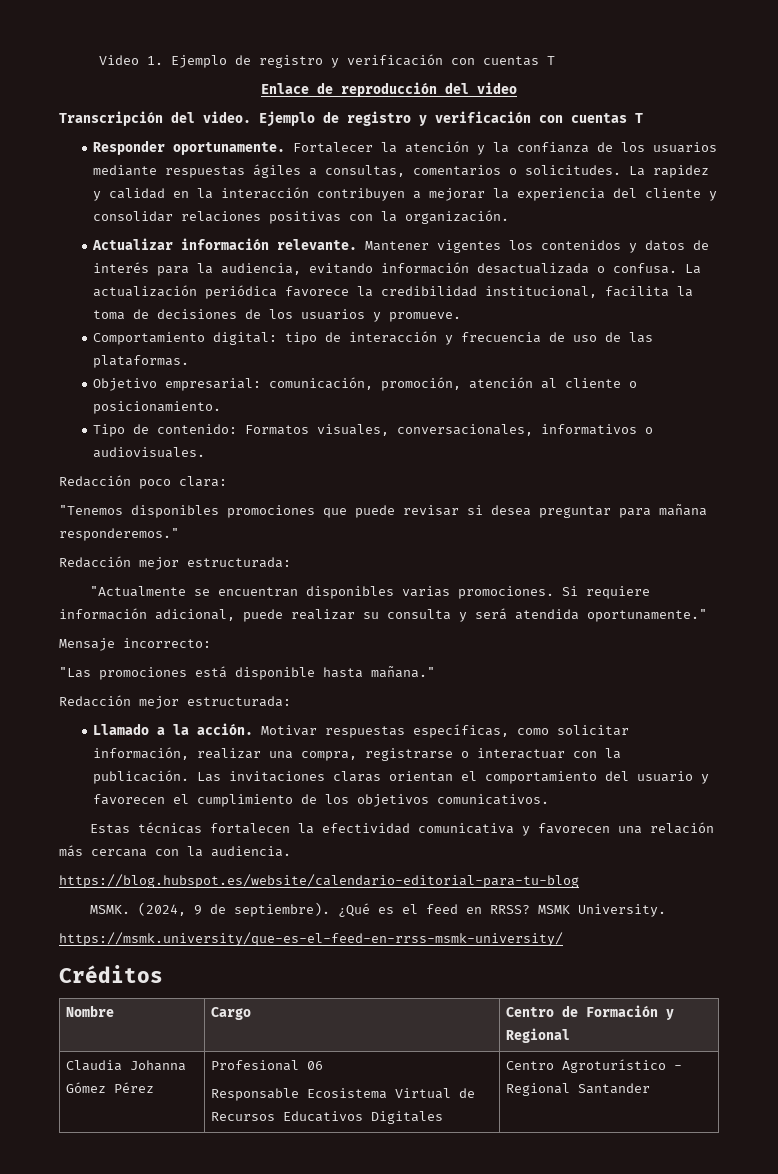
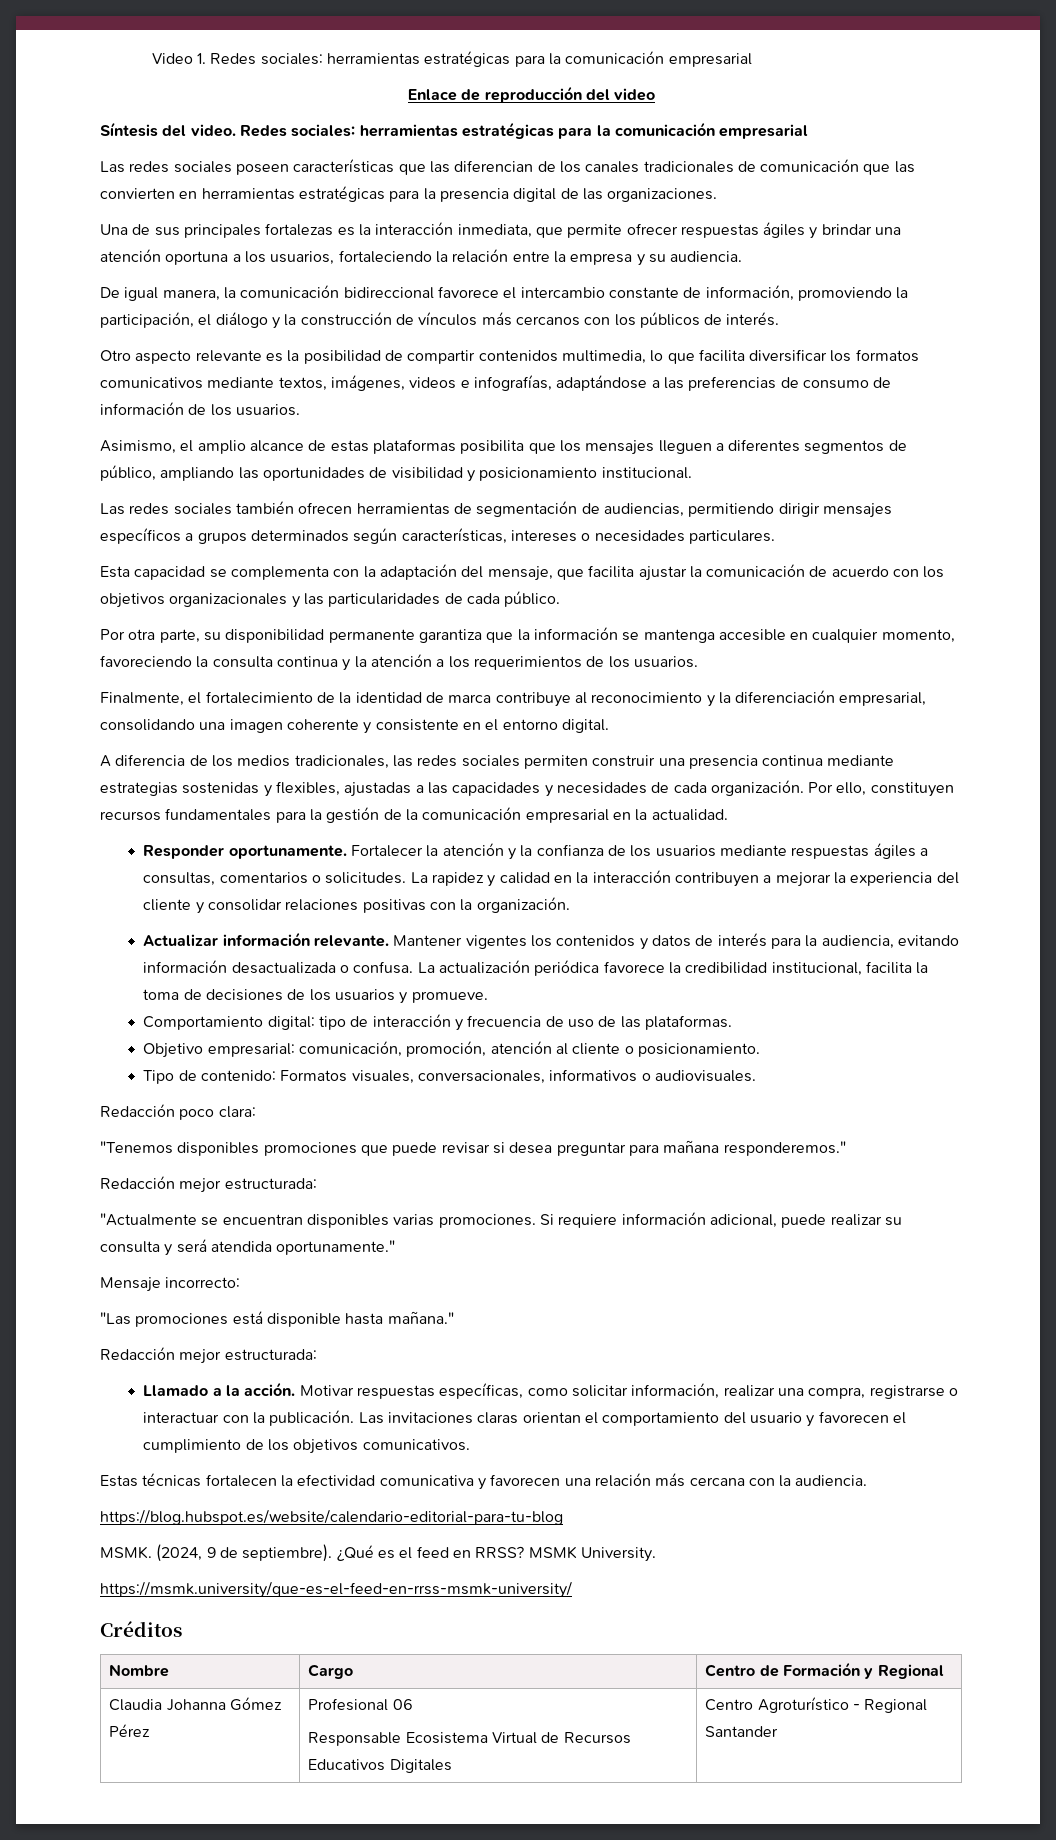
[170,54,555,68] Ejemplo de registro y verificación con cuentas T -> [210,51,752,67] Redes sociales: herramientas estratégicas para la comunicación empresarial
[59,111,163,126] Transcripción -> [100,122,158,137] Síntesis
[259,111,643,127] Ejemplo de registro y verificación con cuentas T -> [239,122,809,139] [100,159,915,175] [100,186,718,202] [100,222,902,239] [100,249,743,266] [100,285,909,301] [100,312,780,329] [100,349,919,364] [100,375,892,391] [100,402,300,416] [100,439,907,455] [100,465,692,482] [100,501,892,518] [100,528,775,544] [100,564,945,581] [100,591,561,608] [100,627,955,643] [100,654,698,671] [100,690,927,707] [100,719,609,734] [100,754,895,769] [100,780,954,797] [100,807,728,823] Redes sociales: herramientas estratégicas para la comunicación empresarial // Las redes sociales poseen características que las diferencian de los canales tradicionales de comunicación que las convierten en herramientas estratégicas para la presencia digital de las organizaciones. // Una de sus principales fortalezas es la interacción inmediata, que permite ofrecer respuestas ágiles y brindar una atención oportuna a los usuarios, fortaleciendo la relación entre la empresa y su audiencia. // De igual manera, la comunicación bidireccional favorece el intercambio constante de información, promoviendo la participación, el diálogo y la construcción de vínculos más cercanos con los públicos de interés. // Otro aspecto relevante es la posibilidad de compartir contenidos multimedia, lo que facilita diversificar los formatos comunicativos mediante textos, imágenes, videos e infografías, adaptándose a las preferencias de consumo de información de los usuarios. // Asimismo, el amplio alcance de estas plataformas posibilita que los mensajes lleguen a diferentes segmentos de público, ampliando las oportunidades de visibilidad y posicionamiento institucional. // Las redes sociales también ofrecen herramientas de segmentación de audiencias, permitiendo dirigir mensajes específicos a grupos determinados según características, intereses o necesidades particulares. // Esta capacidad se complementa con la adaptación del mensaje, que facilita ajustar la comunicación de acuerdo con los objetivos organizacionales y las particularidades de cada público. // Por otra parte, su disponibilidad permanente garantiza que la información se mantenga accesible en cualquier momento, favoreciendo la consulta continua y la atención a los requerimientos de los usuarios. // Finalmente, el fortalecimiento de la identidad de marca contribuye al reconocimiento y la diferenciación empresarial, consolidando una imagen coherente y consistente en el entorno digital. // A diferencia de los medios tradicionales, las redes sociales permiten construir una presencia continua mediante estrategias sostenidas y flexibles, ajustadas a las capacidades y necesidades de cada organización. Por ello, constituyen recursos fundamentales para la gestión de la comunicación empresarial en la actualidad.

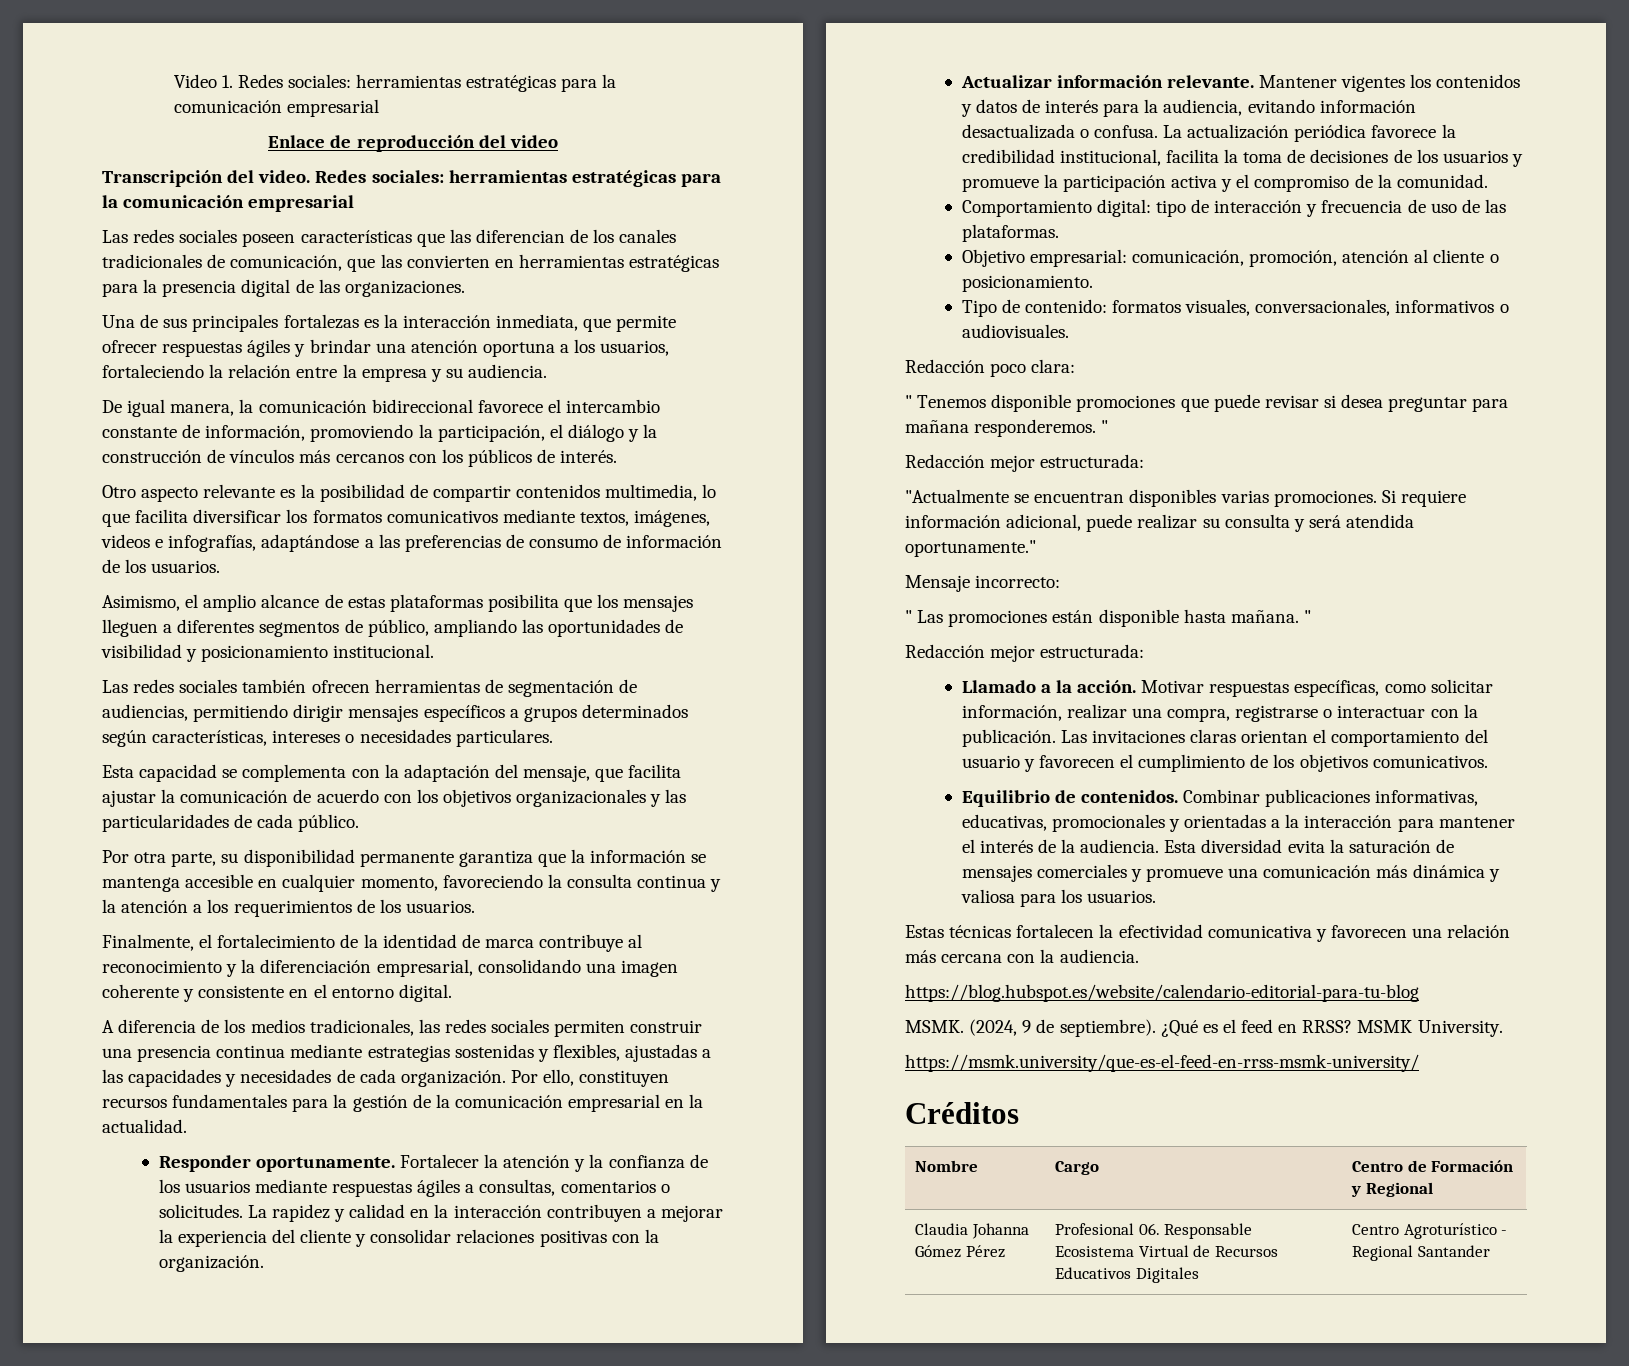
[100,122,158,137] Síntesis -> [102,170,223,187] Transcripción
[760,159,860,172] comunicación -> [230,255,343,271] comunicación,
[411,991,488,1003] promueve. -> [961,174,1488,192] promueve la participación activa y el compromiso de la comunidad.
[280,1070,348,1082] Formatos -> [1112,300,1182,313] formatos
[100,1141,260,1156] "Tenemos disponibles -> [905,394,1072,412] " Tenemos disponible
[723,1141,846,1156] responderemos." -> [974,419,1109,437] responderemos. "
[100,1311,454,1327] "Las promociones está disponible hasta mañana." -> [905,609,1311,627] " Las promociones están disponible hasta mañana. "
(470, 1445) none -> [961,789,1479,807] [961,814,1515,832] [961,839,1454,853] [961,864,1500,882] [960,889,1157,907] // Equilibrio de contenidos. Combinar publicaciones informativas, educativas, promocionales y orientadas a la interacción para mantener el interés de la audiencia. Esta diversidad evita la saturación de mensajes comerciales y promueve una comunicación más dinámica y valiosa para los usuarios.
[392,1699,413,1710] 06 // -> [1138,1223,1160,1235] 06.

